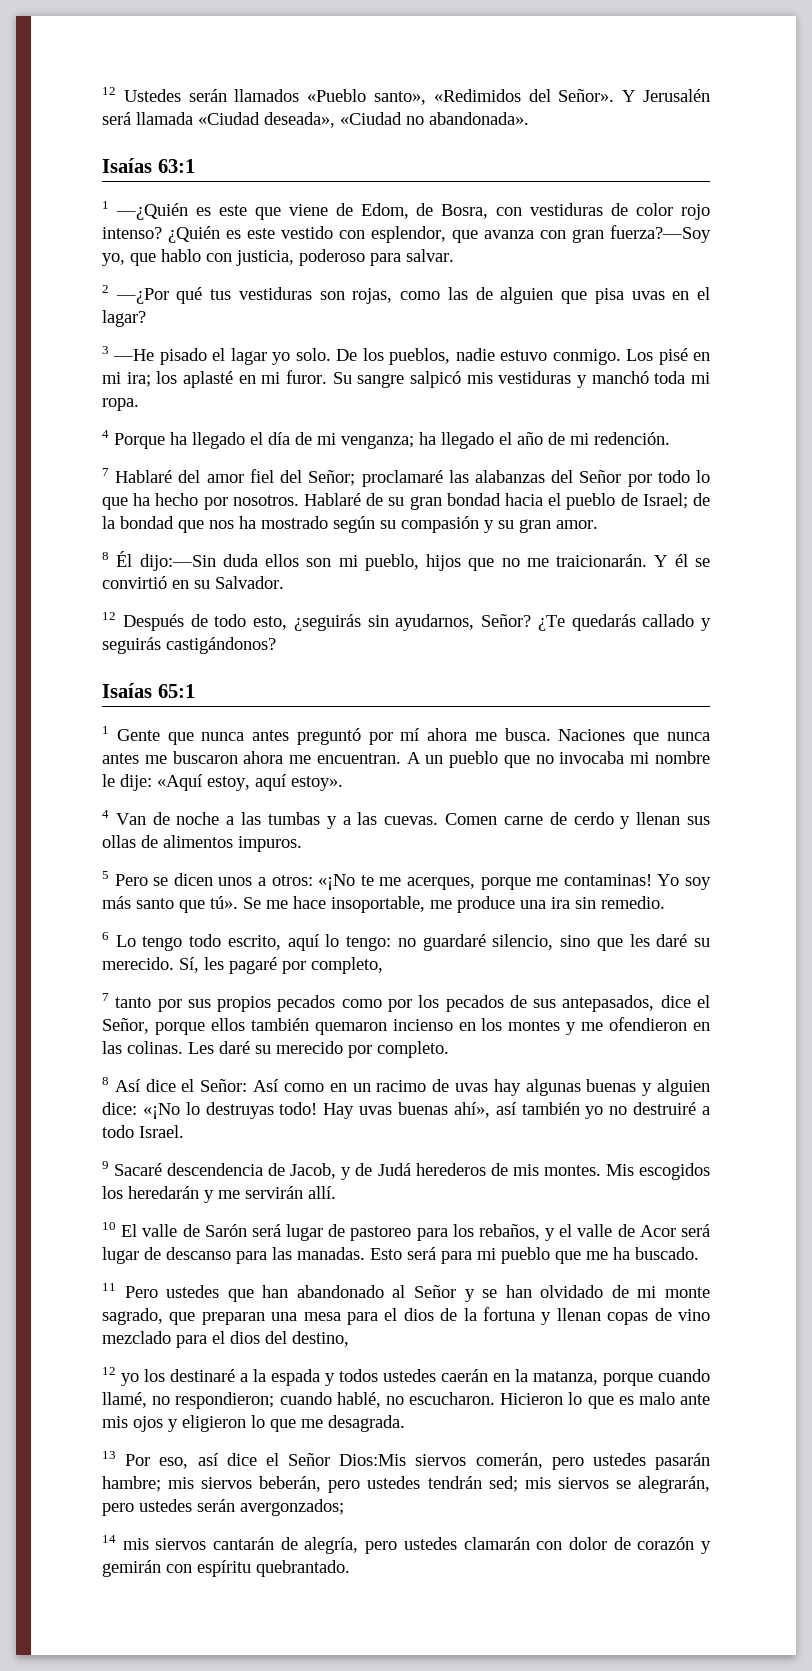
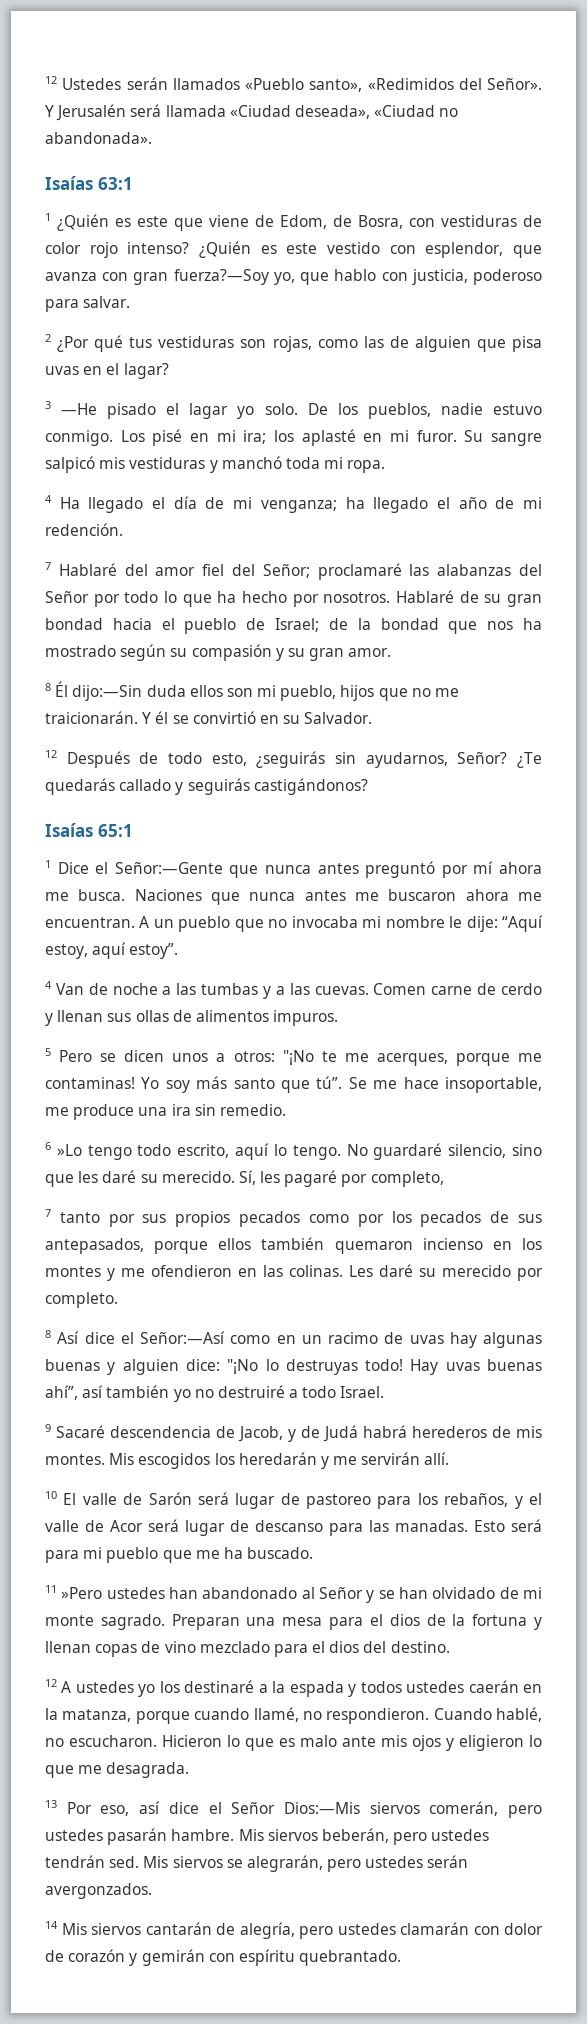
[115,203,188,220] —¿Quién -> [57,214,109,231] ¿Quién
[115,288,169,304] —¿Por -> [57,336,90,352] ¿Por
[114,432,187,449] Porque ha -> [59,497,80,509] Ha
[116,729,160,741] Gente -> [57,862,223,874] Dice el Señor:—Gente
[157,774,202,791] «Aquí -> [501,915,543,932] “Aquí
[291,776,343,791] estoy». -> [129,943,179,959] estoy”.
[318,874,356,890] «¡No -> [282,1050,314,1065] "¡No
[210,896,238,909] tú». -> [316,1076,343,1089] tú”.
[115,935,136,947] Lo -> [56,1144,82,1156] »Lo
[346,936,416,951] tengo: no -> [292,1144,368,1160] tengo. No
[660,995,710,1008] [102,1018,149,1034] dice el Señor, -> (144, 1246) none
[200,1079,279,1092] Señor: Así -> [140,1331,225,1344] Señor:—Así
[142,1103,180,1119] «¡No -> [227,1359,259,1374] "¡No
[453,1102,490,1118] ahí», -> [45,1385,78,1400] ahí”,
(411, 1169) none -> [363,1425,407,1438] habrá
[124,1285,254,1302] Pero ustedes que -> [61,1587,165,1599] »Pero ustedes
[102,1308,265,1325] sagrado, que preparan -> [100,1614,240,1630] sagrado. Preparan
[292,1331,349,1347] [102,1367,116,1375] destino, // 12 -> [390,1641,450,1653] [45,1679,134,1693] destino. // 12 A ustedes
[175,1392,332,1409] respondieron; cuando -> [326,1708,492,1724] respondieron. Cuando
[339,1454,407,1466] Dios:Mis -> [283,1802,360,1814] Dios:—Mis
[102,1476,195,1492] hambre; mis -> [171,1829,264,1841] hambre. Mis
[488,1476,551,1492] sed; mis -> [109,1856,169,1868] sed. Mis
[240,1499,344,1516] avergonzados; -> [45,1883,152,1899] avergonzados.
[122,1538,149,1550] mis -> [61,1923,87,1935] Mis

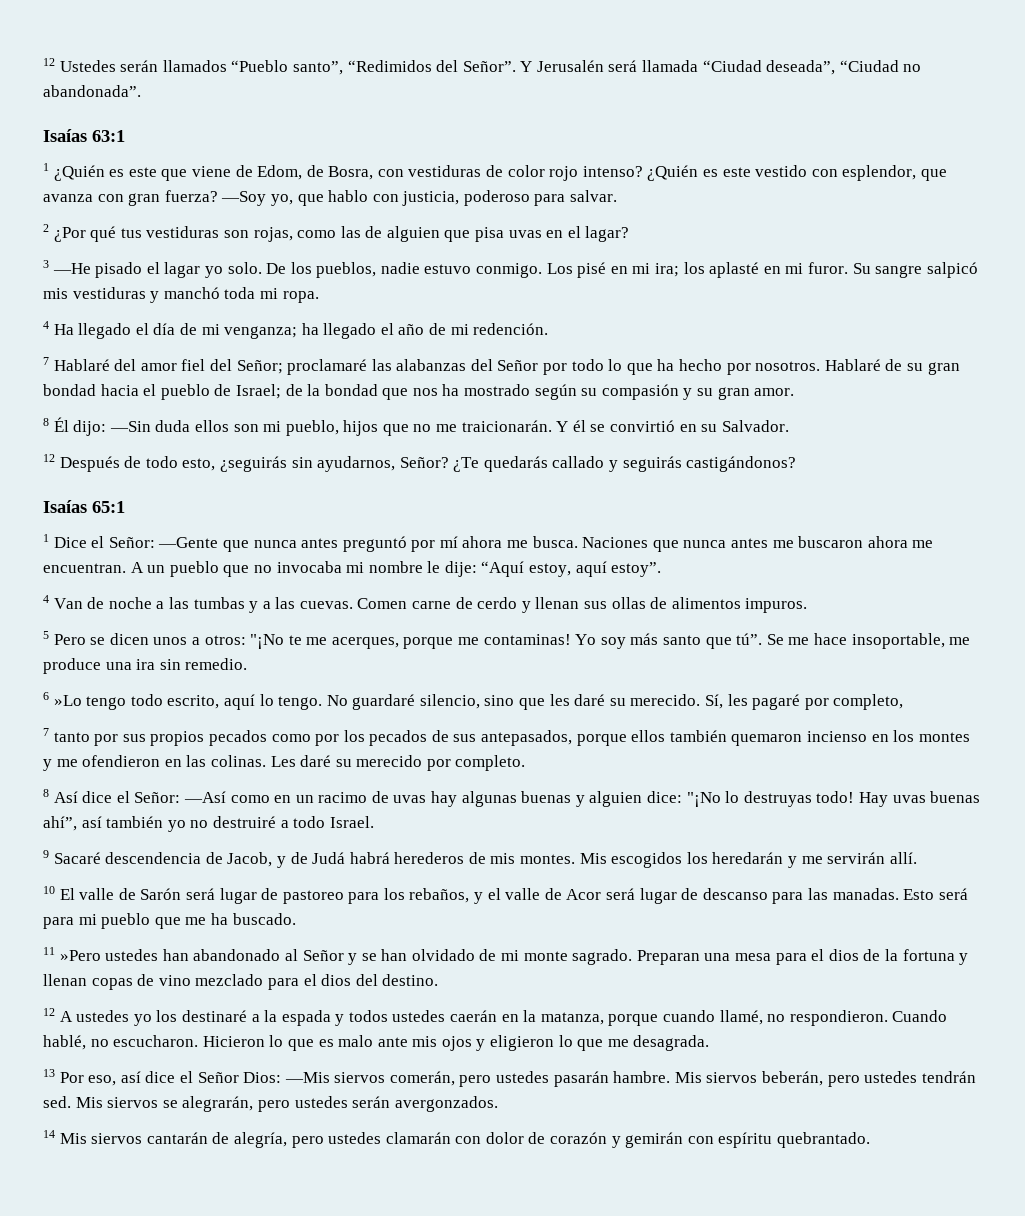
[245,78,542,92] [45,104,459,121] [45,132,152,144] «Pueblo santo», «Redimidos del Señor». Y Jerusalén será llamada «Ciudad deseada», «Ciudad no abandonada». -> [231,60,922,75] [43,85,141,97] “Pueblo santo”, “Redimidos del Señor”. Y Jerusalén será llamada “Ciudad deseada”, “Ciudad no abandonada”.
[173,269,269,285] fuerza?—Soy -> [164,190,267,206] fuerza? —Soy
[72,685,143,701] dijo:—Sin -> [73,420,151,436] dijo: —Sin
[114,862,223,874] Señor:—Gente -> [108,537,219,548] Señor: —Gente
[140,1331,225,1344] Señor:—Así -> [134,791,226,803] Señor: —Así
[283,1802,360,1814] Dios:—Mis -> [243,1072,330,1083] Dios: —Mis

